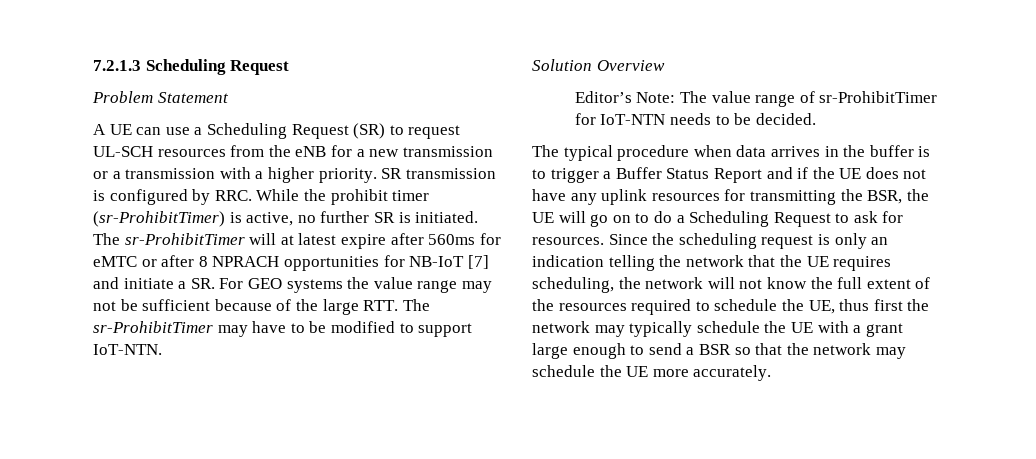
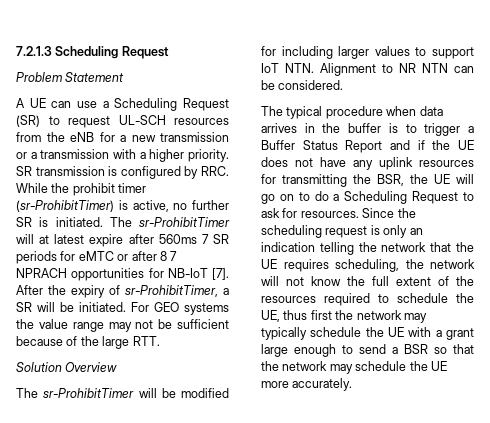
(476, 239) none -> [201,234,229,244] [16,251,57,264] 7 SR periods
(208, 261) none -> [170,251,178,261] 7
[467,255,489,269] [93,277,215,289] [7] and initiate a SR. -> [212,268,229,280] [16,285,229,298] [16,302,126,312] [7]. After the expiry of sr-ProhibitTimer, a SR will be initiated.
[402,299,430,311] [93,321,473,337] [93,344,162,355] [532,59,665,71] [574,91,938,107] [574,113,816,125] The sr-ProhibitTimer may have to be modified to support IoT-NTN. // Solution Overview // Editor’s Note: The value range of sr-ProhibitTimer for IoT-NTN needs to be decided. -> [16,362,118,372] [16,388,229,398] [261,46,474,59] [261,63,474,76] [261,80,344,90] // Solution Overview // The sr-ProhibitTimer will be modified for including larger values to support IoT NTN. Alignment to NR NTN can be considered.

